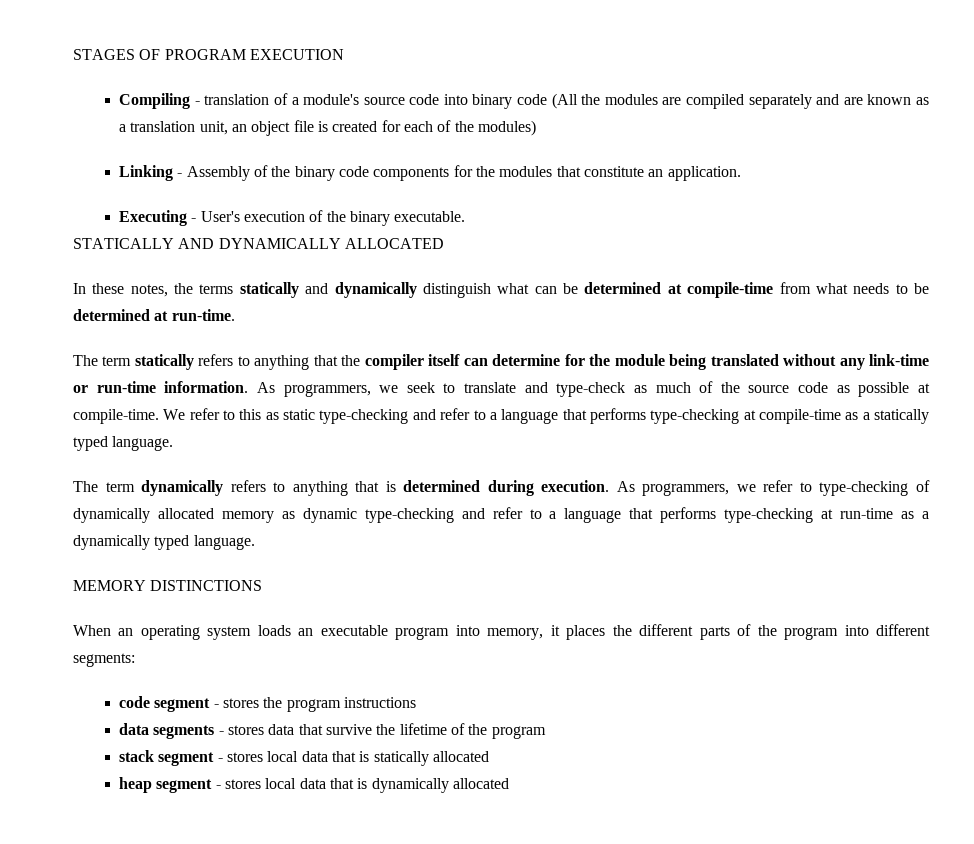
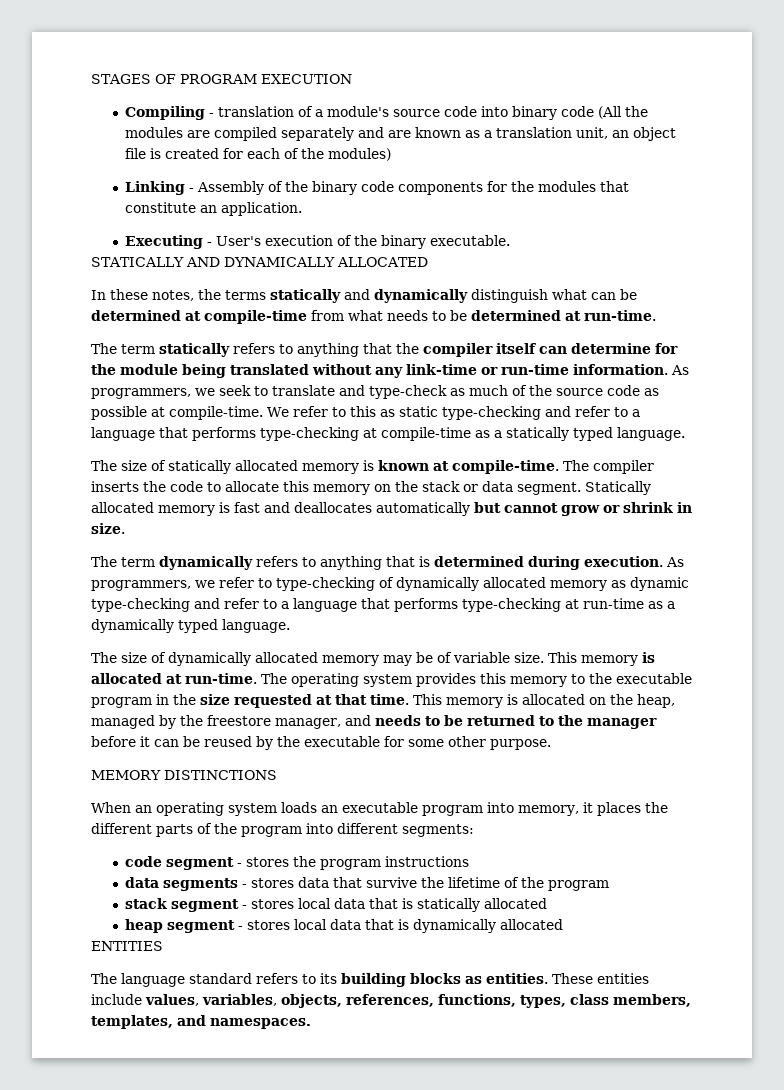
(174, 443) none -> [91,460,654,474] [91,481,651,495] [91,502,692,516] [91,523,125,534] // The size of statically allocated memory is known at compile-time. The compiler inserts the code to allocate this memory on the stack or data segment. Statically allocated memory is fast and deallocates automatically but cannot grow or shrink in size.
(255, 542) none -> [91,652,655,666] [91,673,692,687] [91,694,675,708] [91,715,657,729] [91,736,551,750] // The size of dynamically allocated memory may be of variable size. This memory is allocated at run-time. The operating system provides this memory to the executable program in the size requested at that time. This memory is allocated on the heap, managed by the freestore manager, and needs to be returned to the manager before it can be reused by the executable for some other purpose.
(510, 783) none -> [91,941,163,951] [91,973,649,987] [91,994,691,1008] [91,1015,311,1029] // ENTITIES // The language standard refers to its building blocks as entities. These entities include values, variables, objects, references, functions, types, class members, templates, and namespaces.

